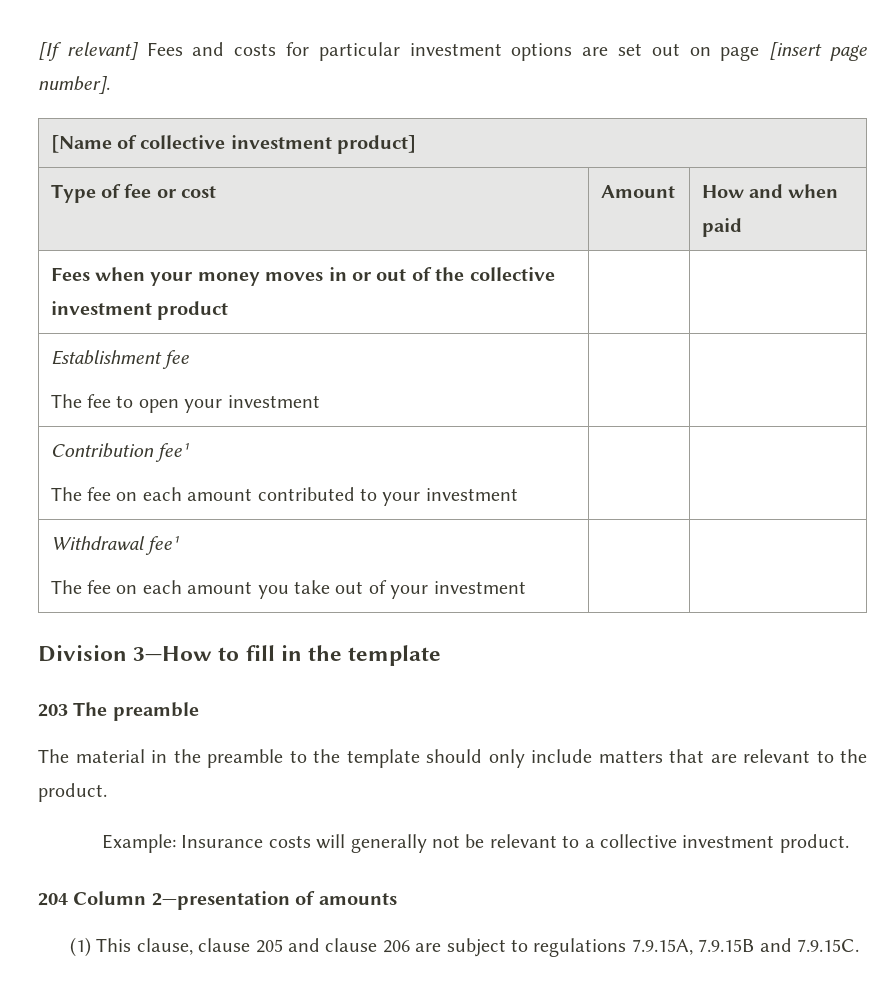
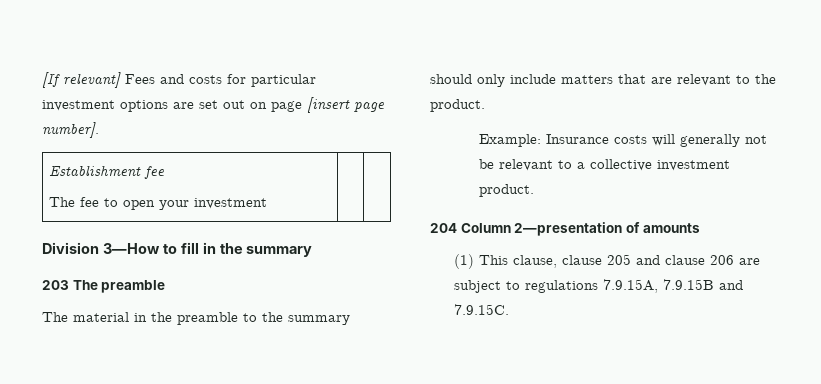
[50,135,417,154] [50,184,217,203] [600,185,675,198] [701,184,839,198] [701,218,742,237] [50,267,555,286] [50,301,229,320] // [Name of collective investment product] // Type of fee or cost | Amount | How and when paid // Fees when your money moves in or out of the collective investment product | | -> (99, 130) none
[50,443,190,462] [50,487,518,506] [50,536,180,555] [50,580,526,599] // Contribution fee¹ // The fee on each amount contributed to your investment | | // Withdrawal fee¹ // The fee on each amount you take out of your investment | | -> (267, 203) none
[348,645,442,666] template -> [246,246,313,257] summary
[346,749,420,768] template -> [288,315,350,325] summary

